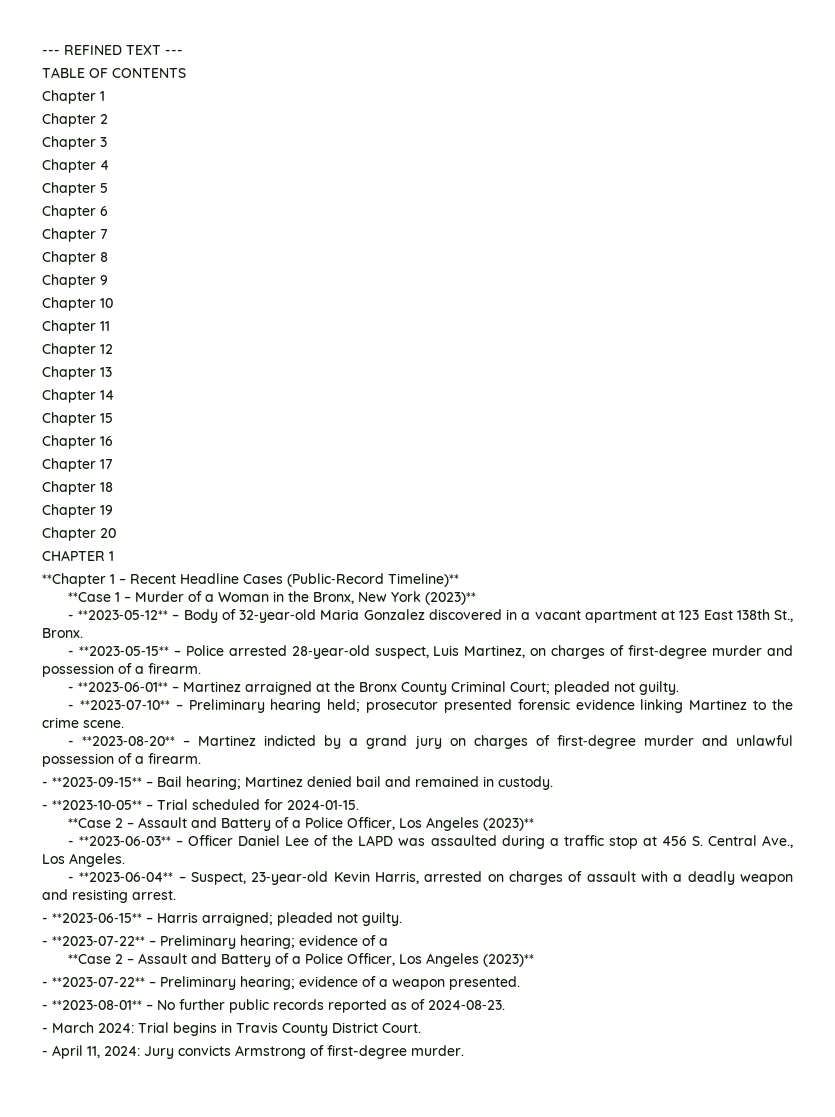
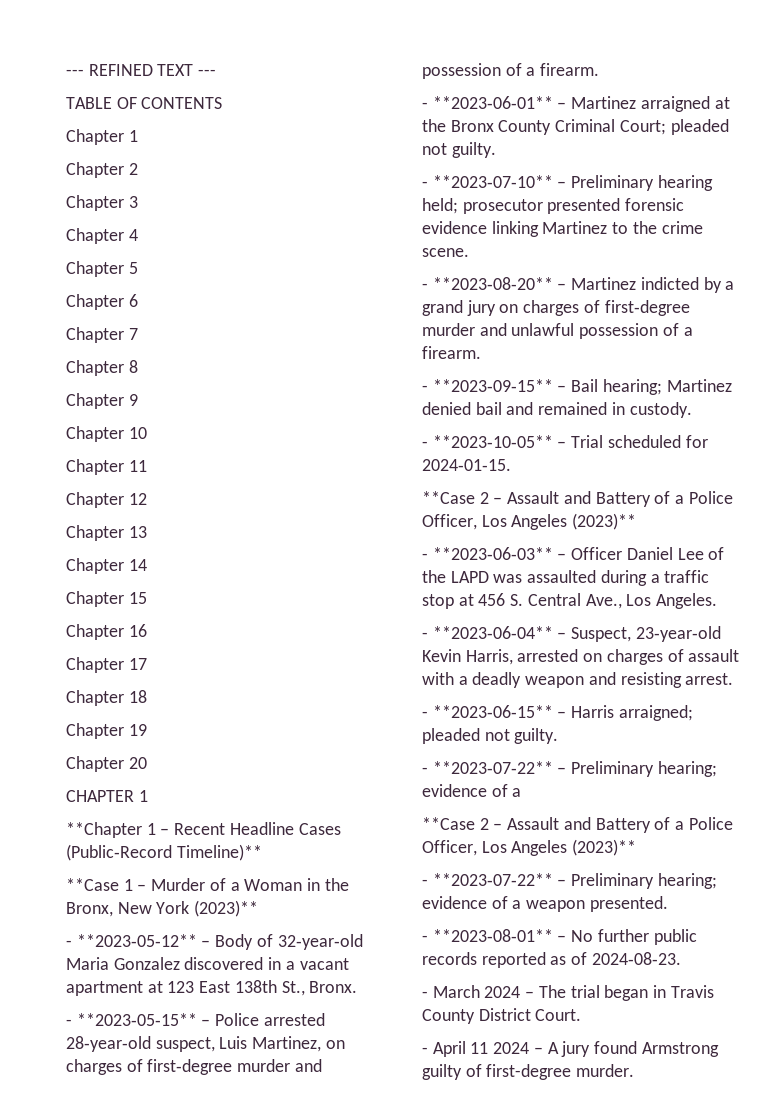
[98,1022,217,1036] 2024: Trial begins -> [484,985,649,1001] 2024 – The trial began
[87,1045,306,1059] 11, 2024: Jury convicts Armstrong -> [470,1041,719,1057] [422,1064,462,1080] 11 2024 – A jury found Armstrong guilty

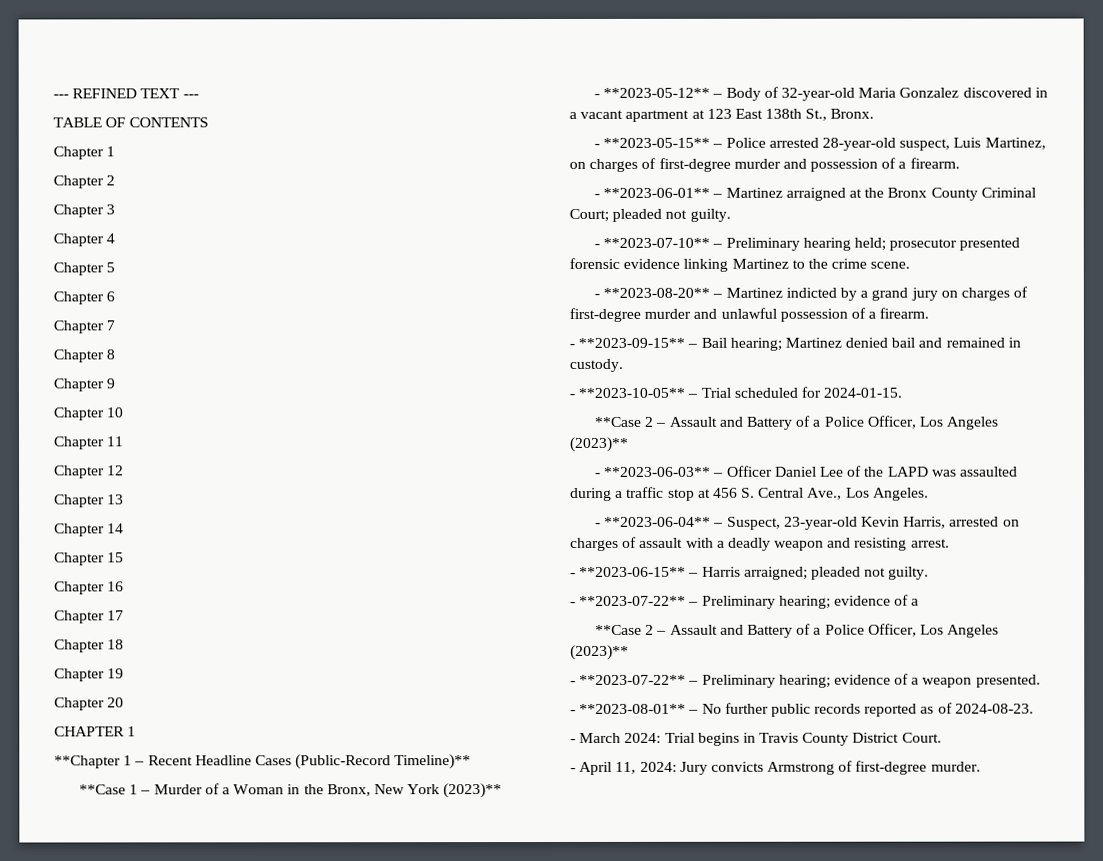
[484,985,649,1001] 2024 – The trial began -> [624,732,740,746] 2024: Trial begins
[470,1041,719,1057] [422,1064,462,1080] 11 2024 – A jury found Armstrong guilty -> [615,761,836,775] 11, 2024: Jury convicts Armstrong

